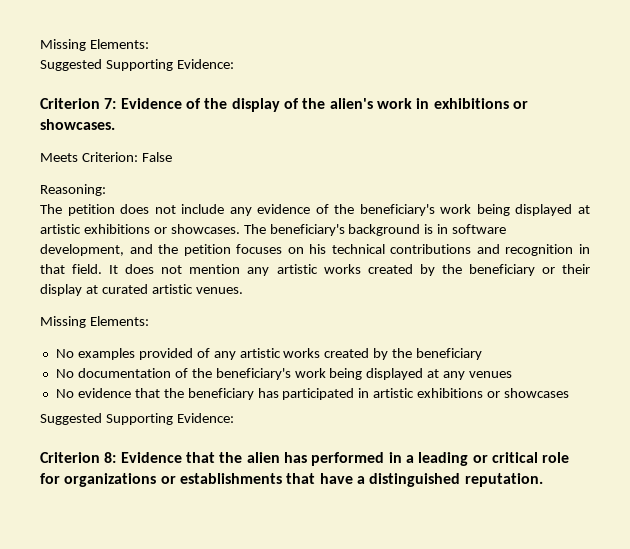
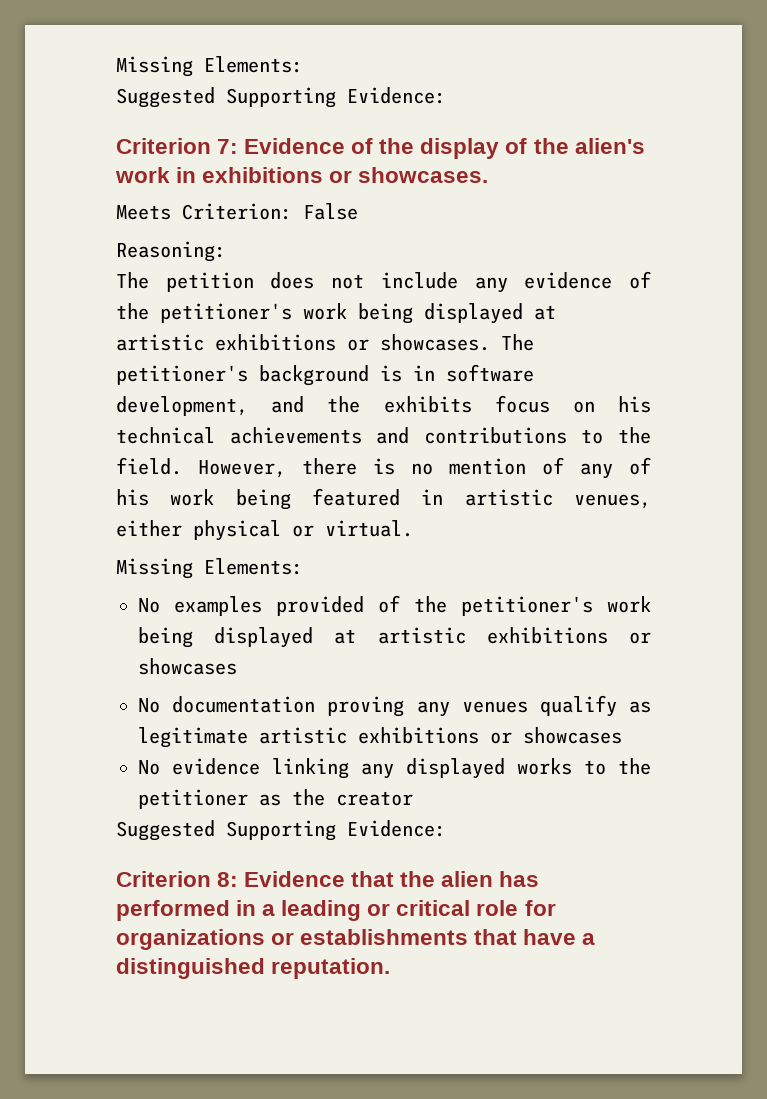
[359,204,435,216] beneficiary's -> [160,303,292,323] petitioner's
[269,224,345,236] beneficiary's -> [116,365,248,385] petitioner's
[183,244,283,256] petition focuses -> [383,395,550,413] exhibits focus
[390,244,590,256] [40,264,590,276] [40,284,243,296] contributions and recognition in that field. It does not mention any artistic works created by the beneficiary or their display at curated artistic venues. -> [229,427,651,444] [116,457,651,479] [116,488,651,510] [116,520,413,541] achievements and contributions to the field. However, there is no mention of any of his work being featured in artistic venues, either physical or virtual.
[213,348,483,360] [55,368,513,380] [55,388,570,400] any artistic works created by the beneficiary // No documentation of the beneficiary's work being displayed at any venues // No evidence that the beneficiary has participated in artistic exhibitions or showcases -> [414,596,651,616] [138,627,651,648] [138,658,237,675] [138,695,651,717] [138,727,622,748] [138,758,651,779] [138,789,413,809] the petitioner's work being displayed at artistic exhibitions or showcases // No documentation proving any venues qualify as legitimate artistic exhibitions or showcases // No evidence linking any displayed works to the petitioner as the creator

